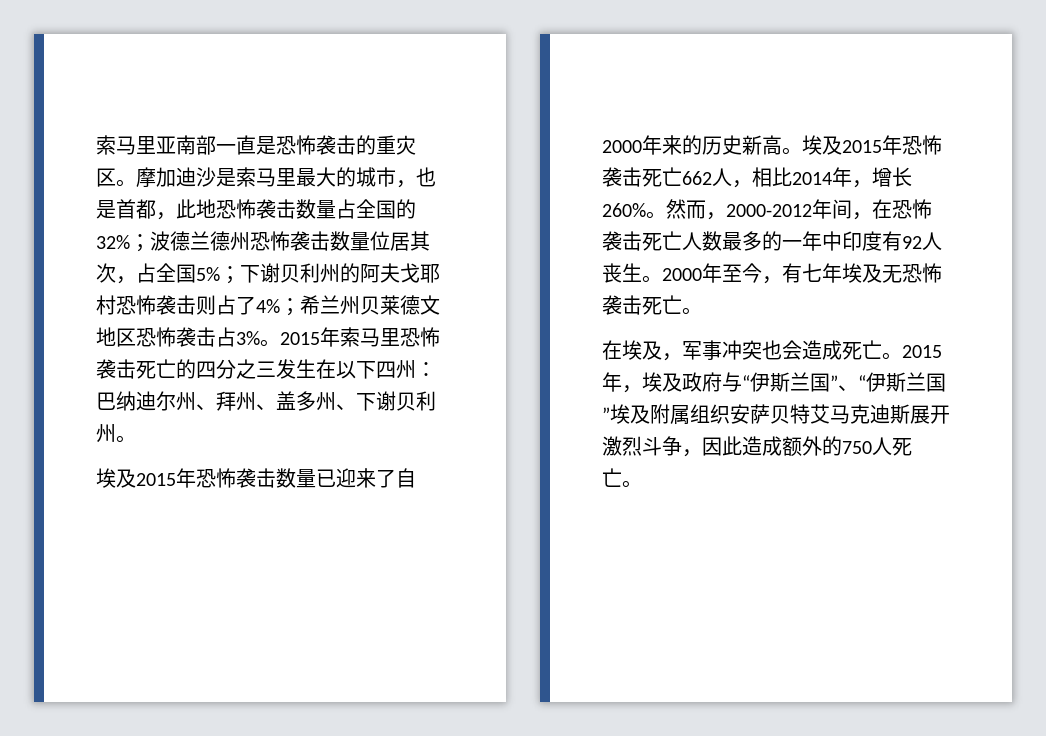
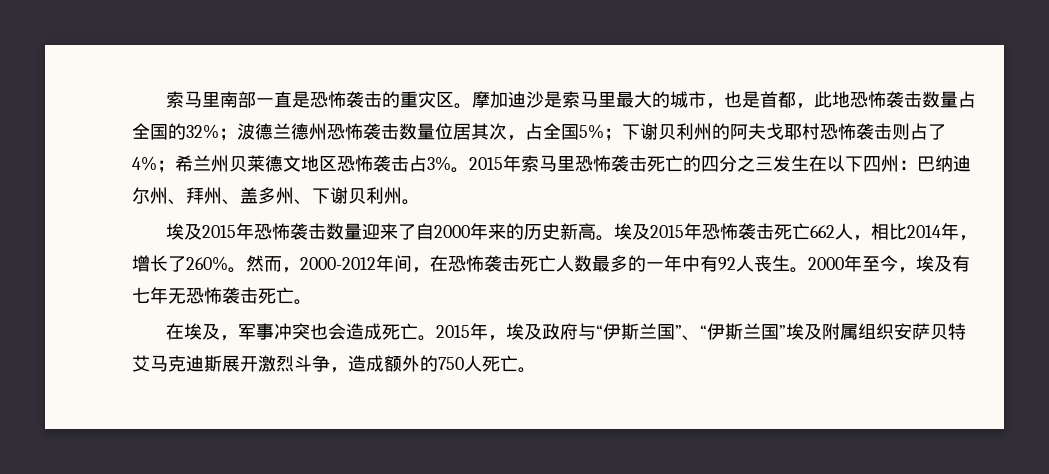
[96,135,176,155] 索马里亚 -> [165,91,220,108] 索马里
[316,469,336,487] 已 -> (362, 231) none
(912, 177) none -> [168,256,186,272] 了
[842,231,882,251] 印度 -> (700, 263) none
[782,263,882,283] 有七年埃及 -> [916,255,970,272] [132,287,168,304] 埃及有七年
[702,436,742,456] 因此 -> (348, 370) none

